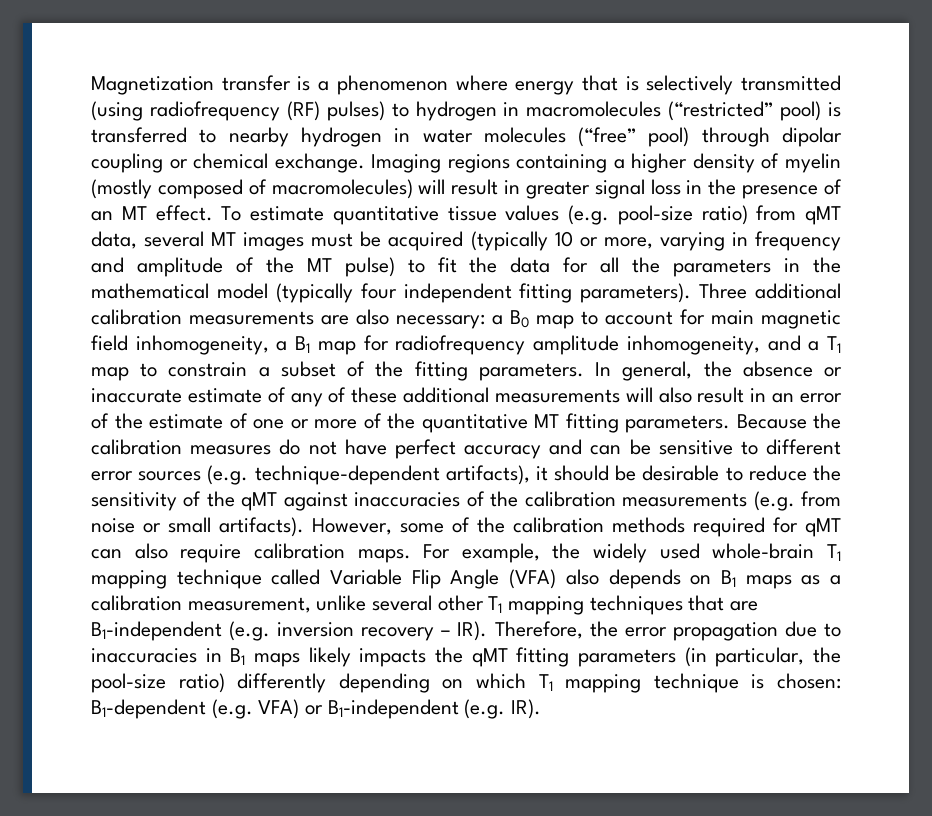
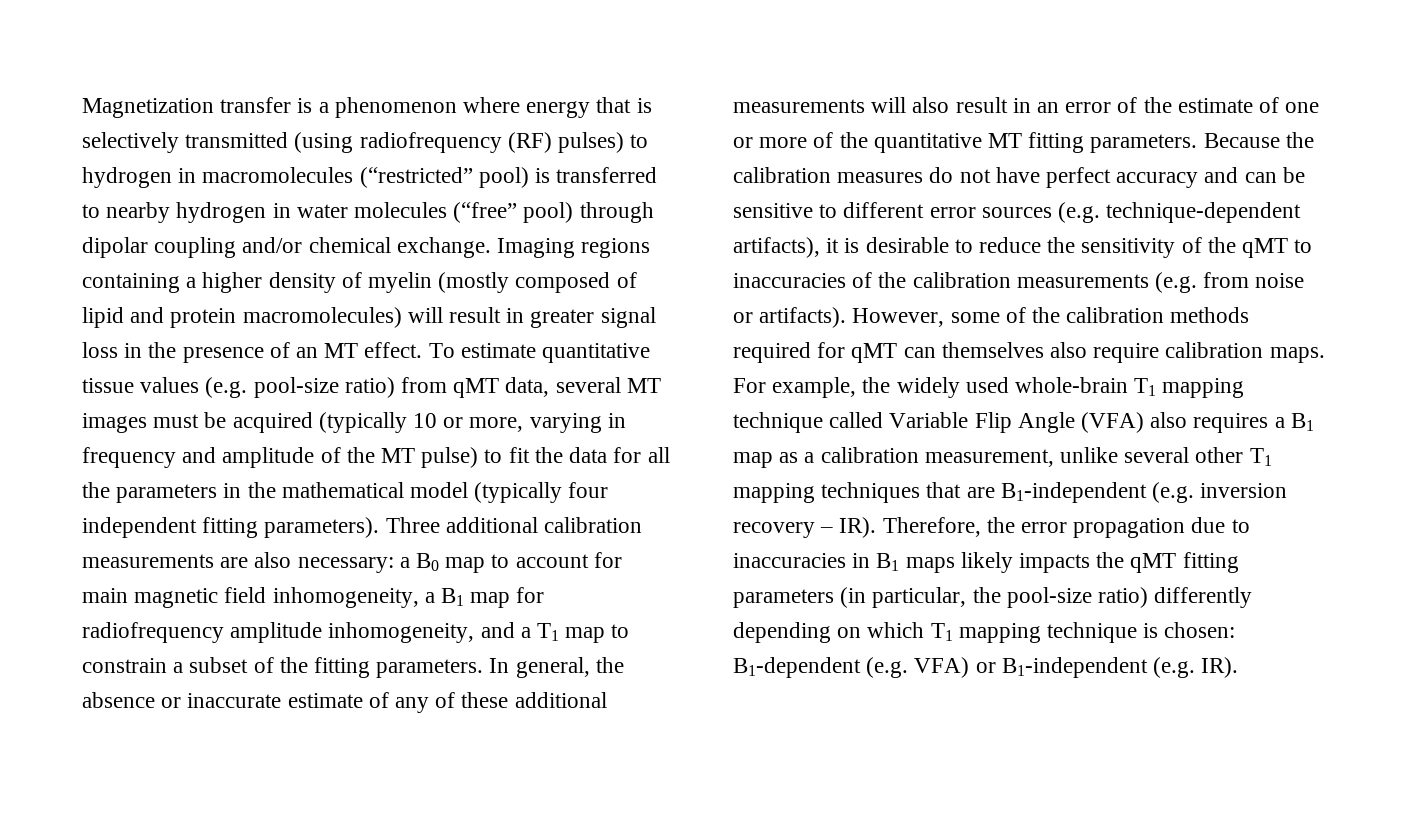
[169,159,188,169] or -> [242,237,303,253] and/or
(267, 187) none -> [82,307,237,328] lipid and protein
[554,465,637,481] should be -> [844,238,860,253] is
[283,492,348,511] against -> [1294,239,1313,253] to
[168,517,211,533] small -> (753, 317) none
(122, 554) none -> [941,342,1044,358] themselves
[608,569,792,589] depends on B1 maps -> [1193,413,1314,433] [733,452,773,468] requires a B1 map

